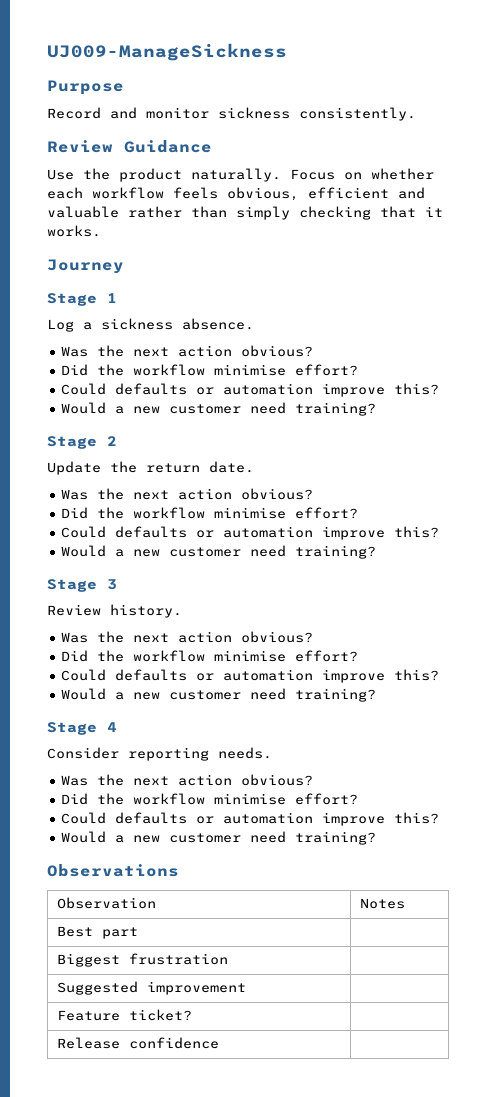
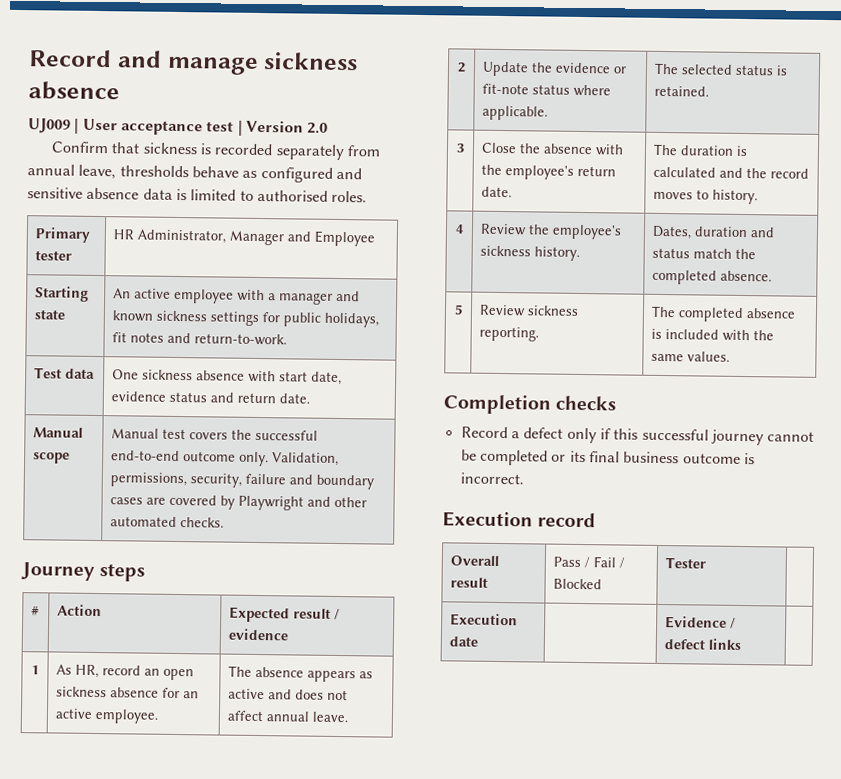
[47,43,287,61] [47,80,124,95] [47,107,416,121] [47,140,212,153] [47,168,434,182] [47,187,425,201] [47,206,443,220] [47,225,101,237] [47,259,124,274] [47,293,117,306] [47,318,254,332] [61,345,314,357] [61,364,359,376] [61,383,440,397] [61,402,377,416] [47,436,117,449] [47,461,254,475] [61,488,314,500] [61,507,359,519] [61,526,440,540] [61,545,377,559] [47,579,117,592] [47,604,182,618] [61,631,314,643] [61,650,359,662] [61,669,440,683] [61,688,377,702] [47,722,117,735] [47,747,272,761] [61,774,314,786] [61,793,359,805] [61,812,440,826] [61,831,377,845] [47,864,179,877] [56,897,156,909] [359,898,405,909] [56,926,138,939] [56,953,228,967] [56,981,246,995] [56,1009,192,1021] [56,1037,219,1049] UJ009-ManageSickness // Purpose // Record and monitor sickness consistently. // Review Guidance // Use the product naturally. Focus on whether each workflow feels obvious, efficient and valuable rather than simply checking that it works. // Journey // Stage 1 // Log a sickness absence. // Was the next action obvious? // Did the workflow minimise effort? // Could defaults or automation improve this? // Would a new customer need training? // Stage 2 // Update the return date. // Was the next action obvious? // Did the workflow minimise effort? // Could defaults or automation improve this? // Would a new customer need training? // Stage 3 // Review history. // Was the next action obvious? // Did the workflow minimise effort? // Could defaults or automation improve this? // Would a new customer need training? // Stage 4 // Consider reporting needs. // Was the next action obvious? // Did the workflow minimise effort? // Could defaults or automation improve this? // Would a new customer need training? // Observations // Observation | Notes // Best part | // Biggest frustration | // Suggested improvement | // Feature ticket? | // Release confidence -> [28,49,359,75] [28,81,120,101] [28,118,329,136] [51,141,382,161] [27,164,362,183] [27,187,368,203] [35,227,91,243] [35,250,73,261] [113,229,376,247] [35,286,90,302] [34,309,66,320] [113,288,361,305] [112,310,380,328] [112,332,288,346] [34,367,96,379] [112,369,343,386] [111,391,311,404] [33,427,84,438] [33,452,71,464] [111,428,319,441] [111,450,340,467] [110,472,375,490] [110,494,368,511] [110,516,225,528] [20,562,146,582] [31,606,41,616] [57,604,103,617] [229,606,341,623] [228,628,290,641] [31,665,39,675] [56,664,195,681] [56,686,200,699] [55,708,160,724] [228,665,374,683] [228,688,349,701] [227,710,349,723] [457,62,466,73] [482,61,628,77] [482,83,612,97] [482,105,549,121] [654,62,789,76] [654,85,710,97] [456,143,465,153] [481,142,625,156] [481,164,617,180] [481,186,513,198] [653,143,749,157] [653,166,810,179] [653,189,759,205] [455,224,465,234] [480,223,623,240] [480,245,581,261] [652,225,776,240] [652,247,757,260] [652,269,773,285] [454,304,463,315] [479,304,580,317] [479,326,540,342] [651,305,797,323] [651,328,775,342] [651,351,731,362] [443,394,617,415] [460,426,815,446] [460,449,755,466] [459,472,524,485] [442,511,597,528] [450,555,500,566] [450,577,489,588] [553,556,626,569] [553,578,603,590] [665,557,707,569] [450,613,519,627] [449,636,479,647] [665,616,737,629] [664,638,742,651] Record and manage sickness absence // UJ009 | User acceptance test | Version 2.0 // Confirm that sickness is recorded separately from annual leave, thresholds behave as configured and sensitive absence data is limited to authorised roles. // Primary tester | HR Administrator, Manager and Employee // Starting state | An active employee with a manager and known sickness settings for public holidays, fit notes and return-to-work. // Test data | One sickness absence with start date, evidence status and return date. // Manual scope | Manual test covers the successful end-to-end outcome only. Validation, permissions, security, failure and boundary cases are covered by Playwright and other automated checks. // Journey steps // # | Action | Expected result / evidence // 1 | As HR, record an open sickness absence for an active employee. | The absence appears as active and does not affect annual leave. // 2 | Update the evidence or fit-note status where applicable. | The selected status is retained. // 3 | Close the absence with the employee's return date. | The duration is calculated and the record moves to history. // 4 | Review the employee's sickness history. | Dates, duration and status match the completed absence. // 5 | Review sickness reporting. | The completed absence is included with the same values. // Completion checks // Record a defect only if this successful journey cannot be completed or its final business outcome is incorrect. // Execution record // Overall result | Pass / Fail / Blocked | Tester | // Execution date | | Evidence / defect links

